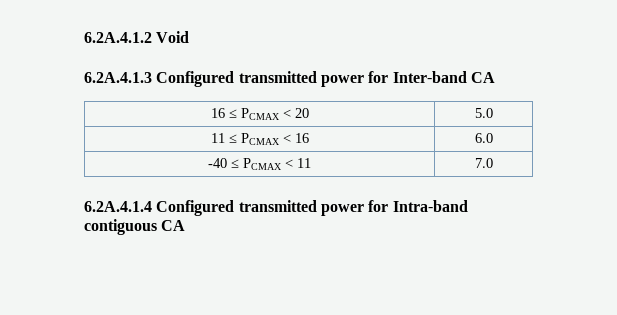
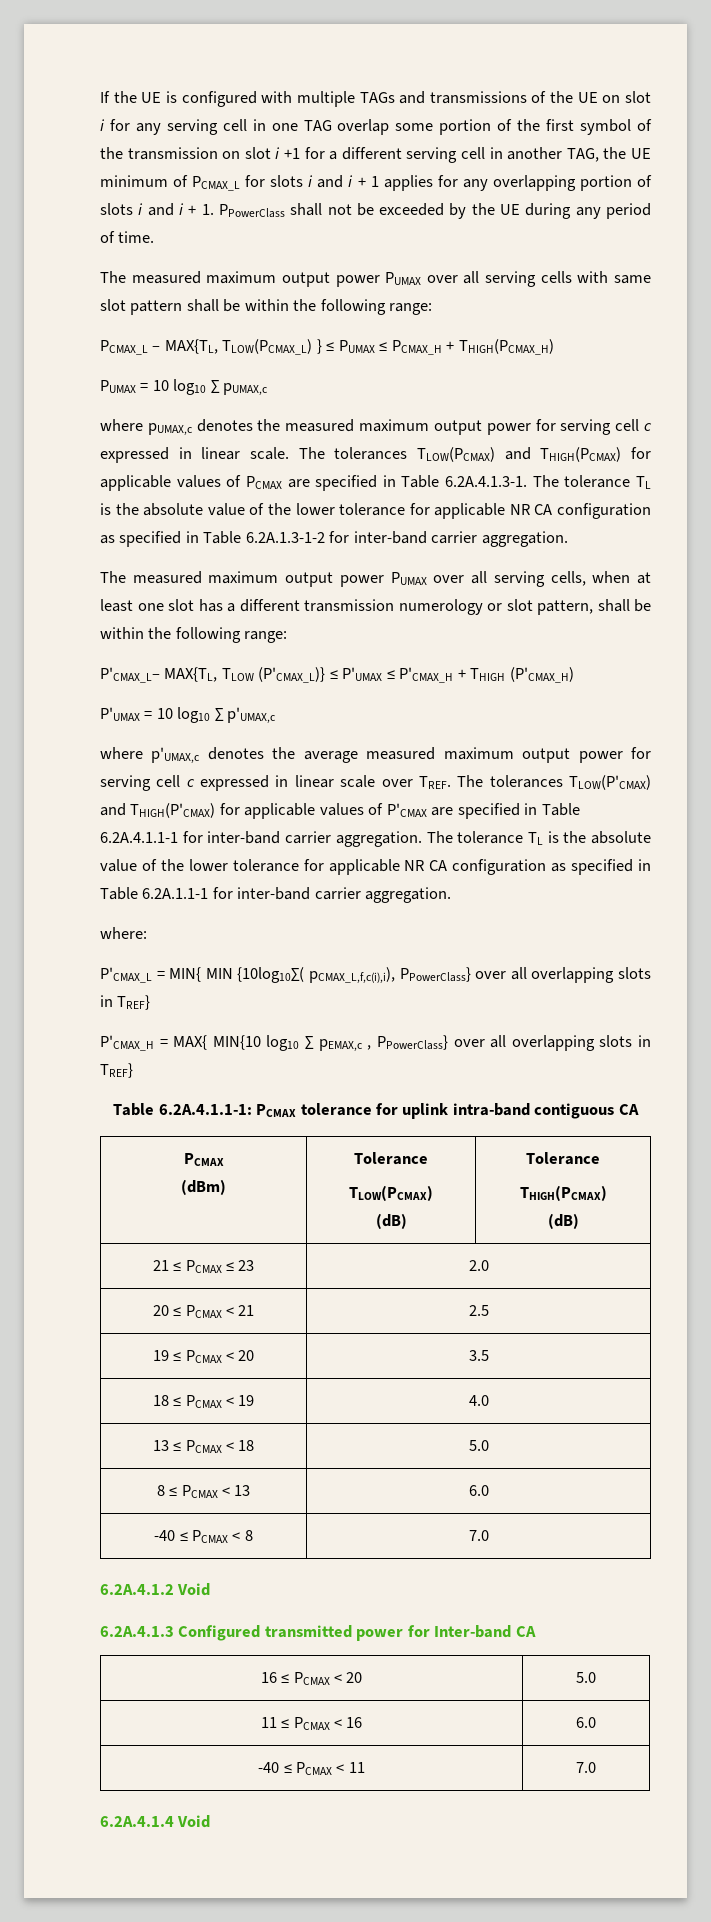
(84, 37) none -> [100,91,652,107] [100,119,653,135] [100,147,652,163] [100,175,653,191] [100,203,651,219] [100,231,155,243] [100,271,651,287] [100,299,433,315] [100,339,554,355] [100,379,268,395] [100,419,652,435] [100,447,651,463] [100,475,651,491] [100,503,651,519] [100,531,568,547] [100,571,652,587] [100,599,651,615] [100,627,288,643] [100,667,574,683] [100,707,276,723] [100,747,651,763] [100,775,652,791] [100,803,580,819] [100,831,651,847] [100,859,652,875] [100,887,452,903] [100,927,147,939] [100,967,652,983] [100,995,151,1010] [100,1035,652,1051] [100,1063,133,1078] [113,1103,639,1119] [183,1153,224,1166] [181,1179,226,1195] [354,1152,428,1165] [349,1185,433,1201] [375,1213,407,1229] [526,1152,600,1165] [519,1185,607,1201] [547,1213,579,1229] [152,1260,255,1273] [468,1260,489,1271] [152,1305,255,1318] [468,1305,489,1316] [152,1350,255,1363] [468,1350,489,1361] [152,1395,255,1408] [468,1395,489,1406] [152,1440,255,1453] [468,1440,489,1451] [156,1485,251,1498] [468,1485,489,1496] [154,1530,253,1543] [468,1530,489,1541] If the UE is configured with multiple TAGs and transmissions of the UE on slot i for any serving cell in one TAG overlap some portion of the first symbol of the transmission on slot i +1 for a different serving cell in another TAG, the UE minimum of PCMAX_L for slots i and i + 1 applies for any overlapping portion of slots i and i + 1. PPowerClass shall not be exceeded by the UE during any period of time. // The measured maximum output power PUMAX over all serving cells with same slot pattern shall be within the following range: // PCMAX_L – MAX{TL, TLOW(PCMAX_L) } ≤ PUMAX ≤ PCMAX_H + THIGH(PCMAX_H) // PUMAX = 10 log10 ∑ pUMAX,c // where pUMAX,c denotes the measured maximum output power for serving cell c expressed in linear scale. The tolerances TLOW(PCMAX) and THIGH(PCMAX) for applicable values of PCMAX are specified in Table 6.2A.4.1.3-1. The tolerance TL is the absolute value of the lower tolerance for applicable NR CA configuration as specified in Table 6.2A.1.3-1-2 for inter-band carrier aggregation. // The measured maximum output power PUMAX over all serving cells, when at least one slot has a different transmission numerology or slot pattern, shall be within the following range: // P'CMAX_L– MAX{TL, TLOW (P'CMAX_L)} ≤ P'UMAX ≤ P'CMAX_H + THIGH (P'CMAX_H) // P'UMAX = 10 log10 ∑ p'UMAX,c // where p'UMAX,c denotes the average measured maximum output power for serving cell c expressed in linear scale over TREF. The tolerances TLOW(P'CMAX) and THIGH(P'CMAX) for applicable values of P'CMAX are specified in Table 6.2A.4.1.1-1 for inter-band carrier aggregation. The tolerance TL is the absolute value of the lower tolerance for applicable NR CA configuration as specified in Table 6.2A.1.1-1 for inter-band carrier aggregation. // where: // P'CMAX_L = MIN{ MIN {10log10∑( pCMAX_L,f,c(i),i), PPowerClass} over all overlapping slots in TREF} // P'CMAX_H = MAX{ MIN{10 log10 ∑ pEMAX,c , PPowerClass} over all overlapping slots in TREF} // Table 6.2A.4.1.1-1: PCMAX tolerance for uplink intra-band contiguous CA // PCMAX // (dBm) | Tolerance // TLOW(PCMAX) // (dB) | Tolerance // THIGH(PCMAX) // (dB) // 21 ≤ PCMAX ≤ 23 | 2.0 // 20 ≤ PCMAX < 21 | 2.5 // 19 ≤ PCMAX < 20 | 3.5 // 18 ≤ PCMAX < 19 | 4.0 // 13 ≤ PCMAX < 18 | 5.0 // 8 ≤ PCMAX < 13 | 6.0 // -40 ≤ PCMAX < 8 | 7.0 //
[156,200,468,216] [84,219,186,235] Configured transmitted power for Intra-band contiguous CA -> [177,1815,211,1828] Void

